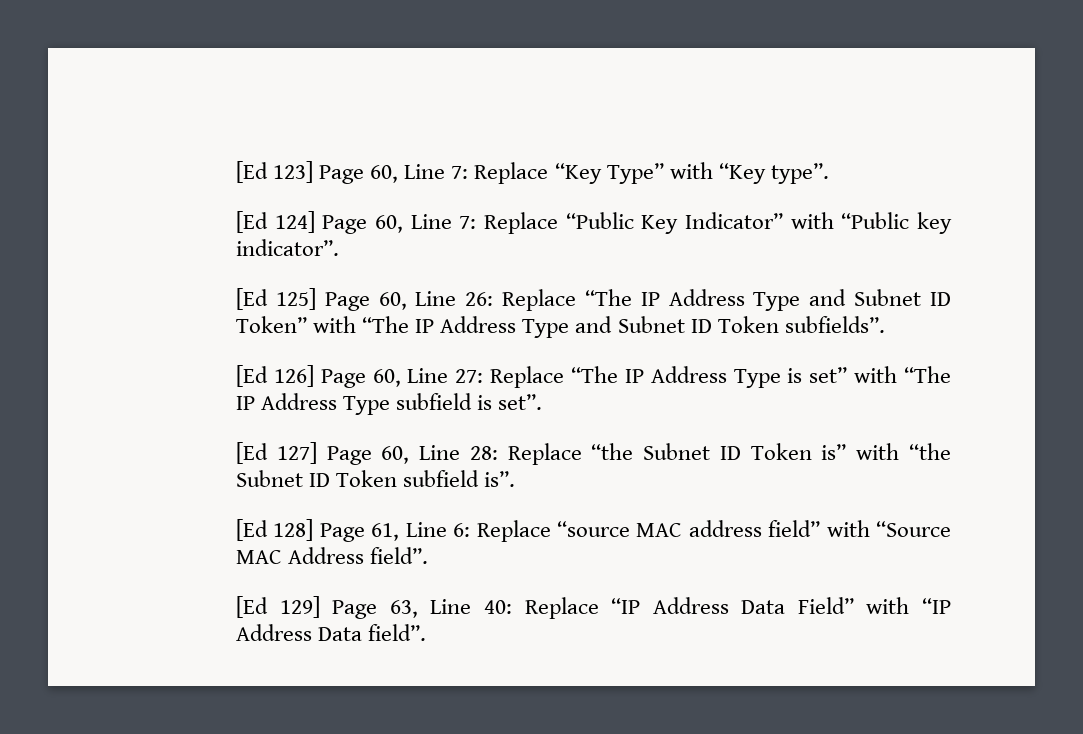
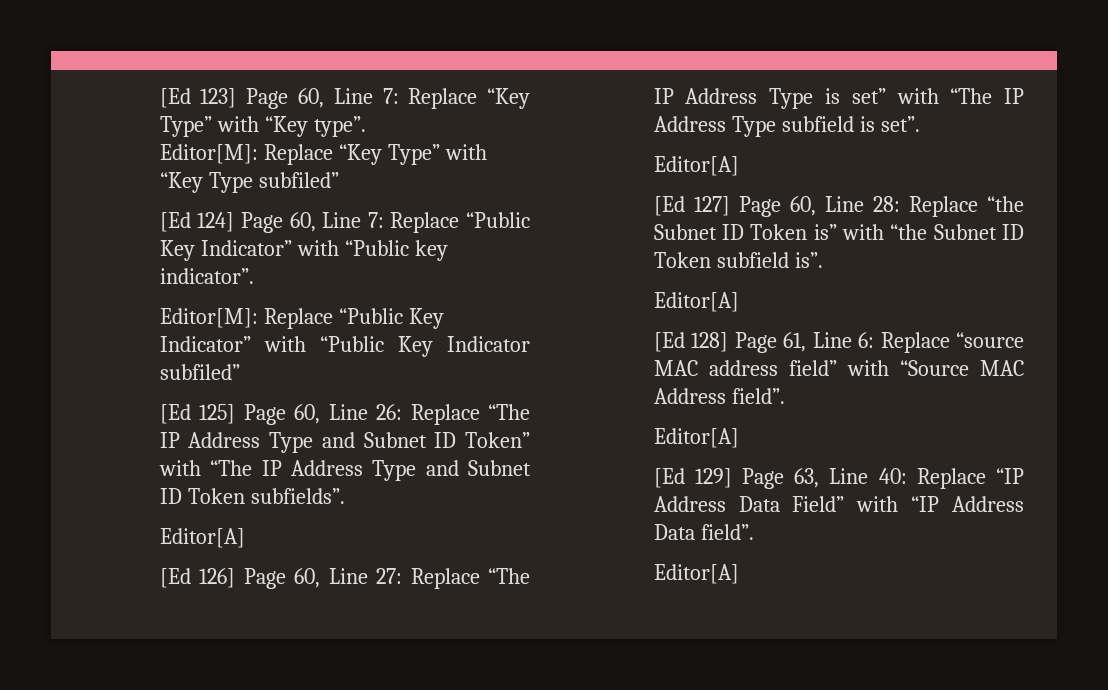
(829, 173) none -> [159,144,487,165] [159,172,339,193] // Editor[M]: Replace “Key Type” with “Key Type subfiled”
(339, 247) none -> [159,308,444,329] [159,336,531,357] [159,364,240,380] // Editor[M]: Replace “Public Key Indicator” with “Public Key Indicator subfiled”
(885, 324) none -> [159,528,245,548] // Editor[A]
(543, 402) none -> [653,156,739,176] // Editor[A]
(516, 479) none -> [653,292,739,312] // Editor[A]
(429, 555) none -> [653,428,739,448] // Editor[A]
(427, 632) none -> [653,564,739,584] // Editor[A]

